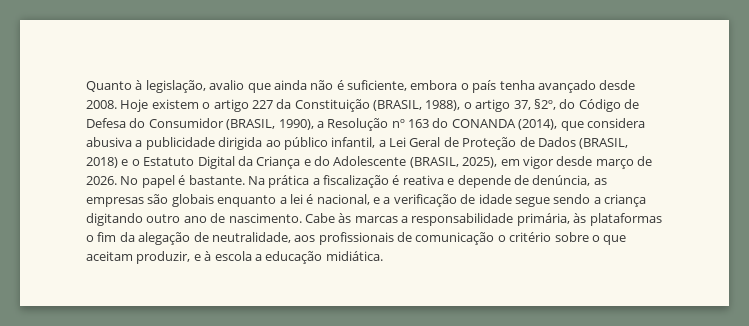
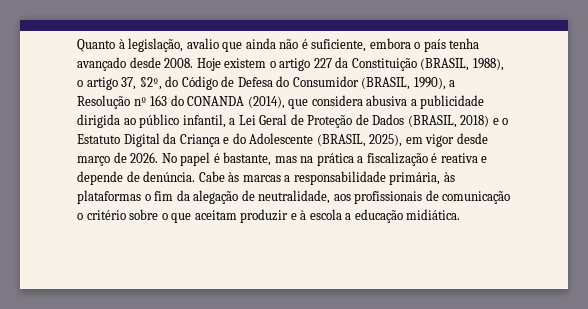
[188,175,265,185] bastante. Na -> [223,152,314,166] bastante, mas na
[532,175,607,186] [86,194,646,207] [86,213,302,226] denúncia, as empresas são globais enquanto a lei é nacional, e a verificação de idade segue sendo a criança digitando outro ano de nascimento. -> [143,171,196,182] denúncia.
[136,251,191,264] produzir, -> [240,209,289,223] produzir

